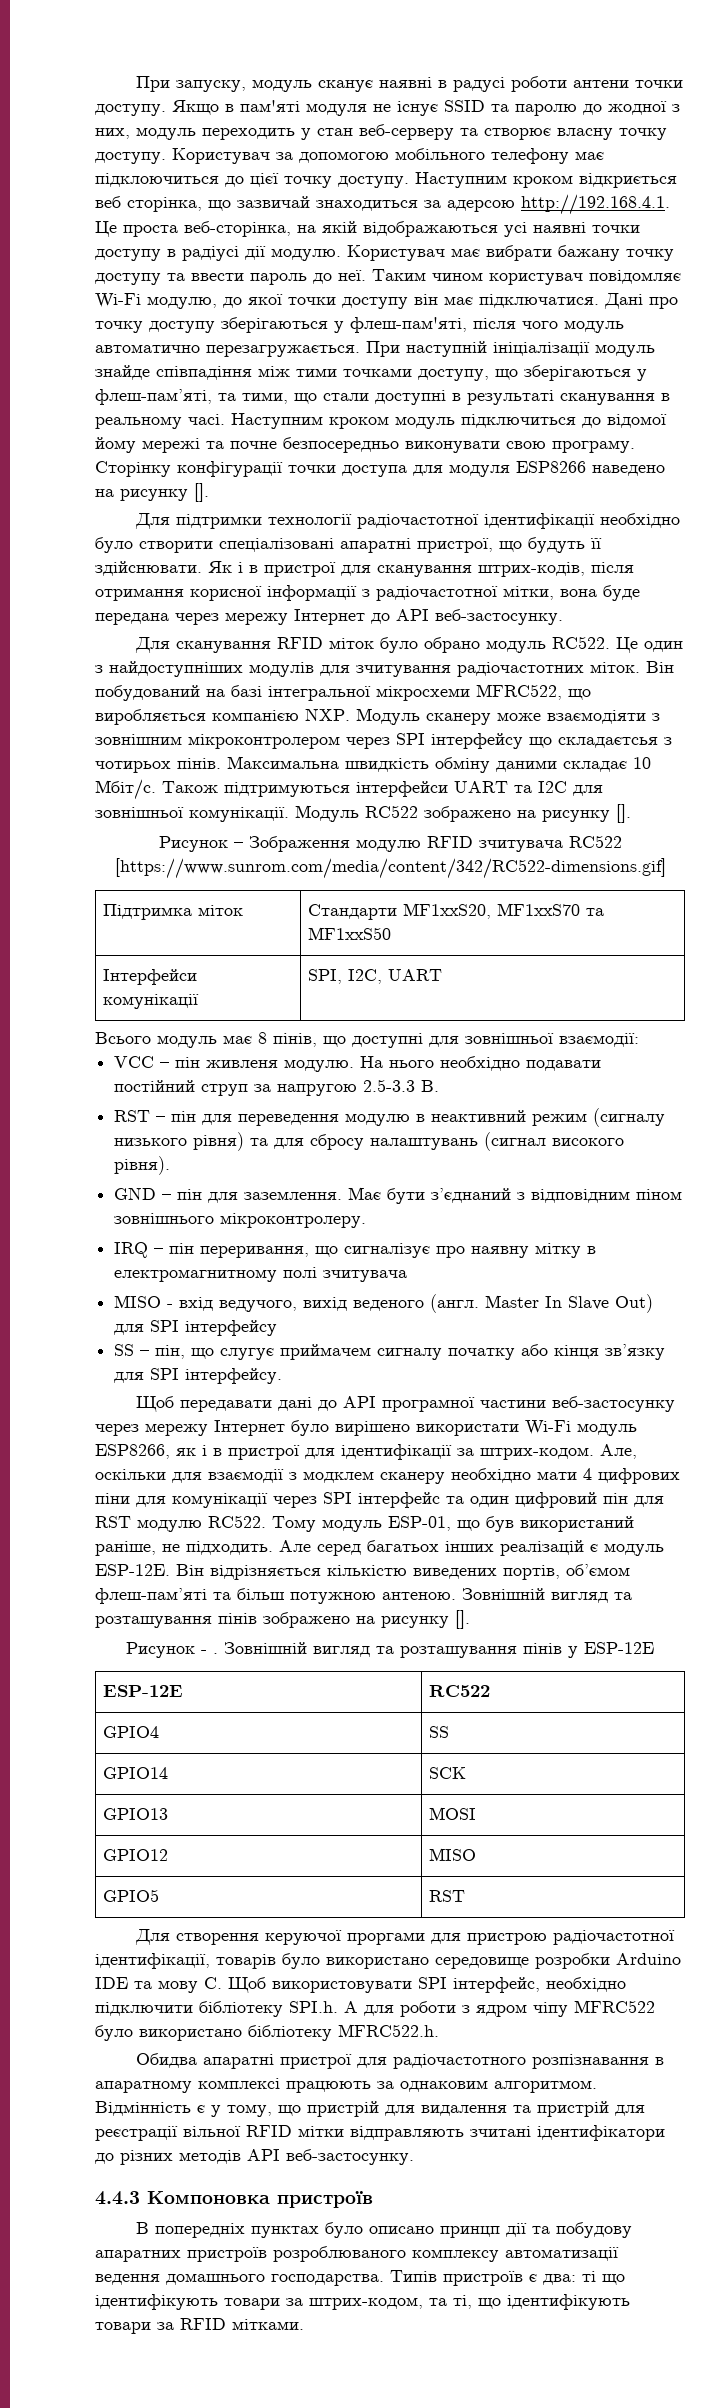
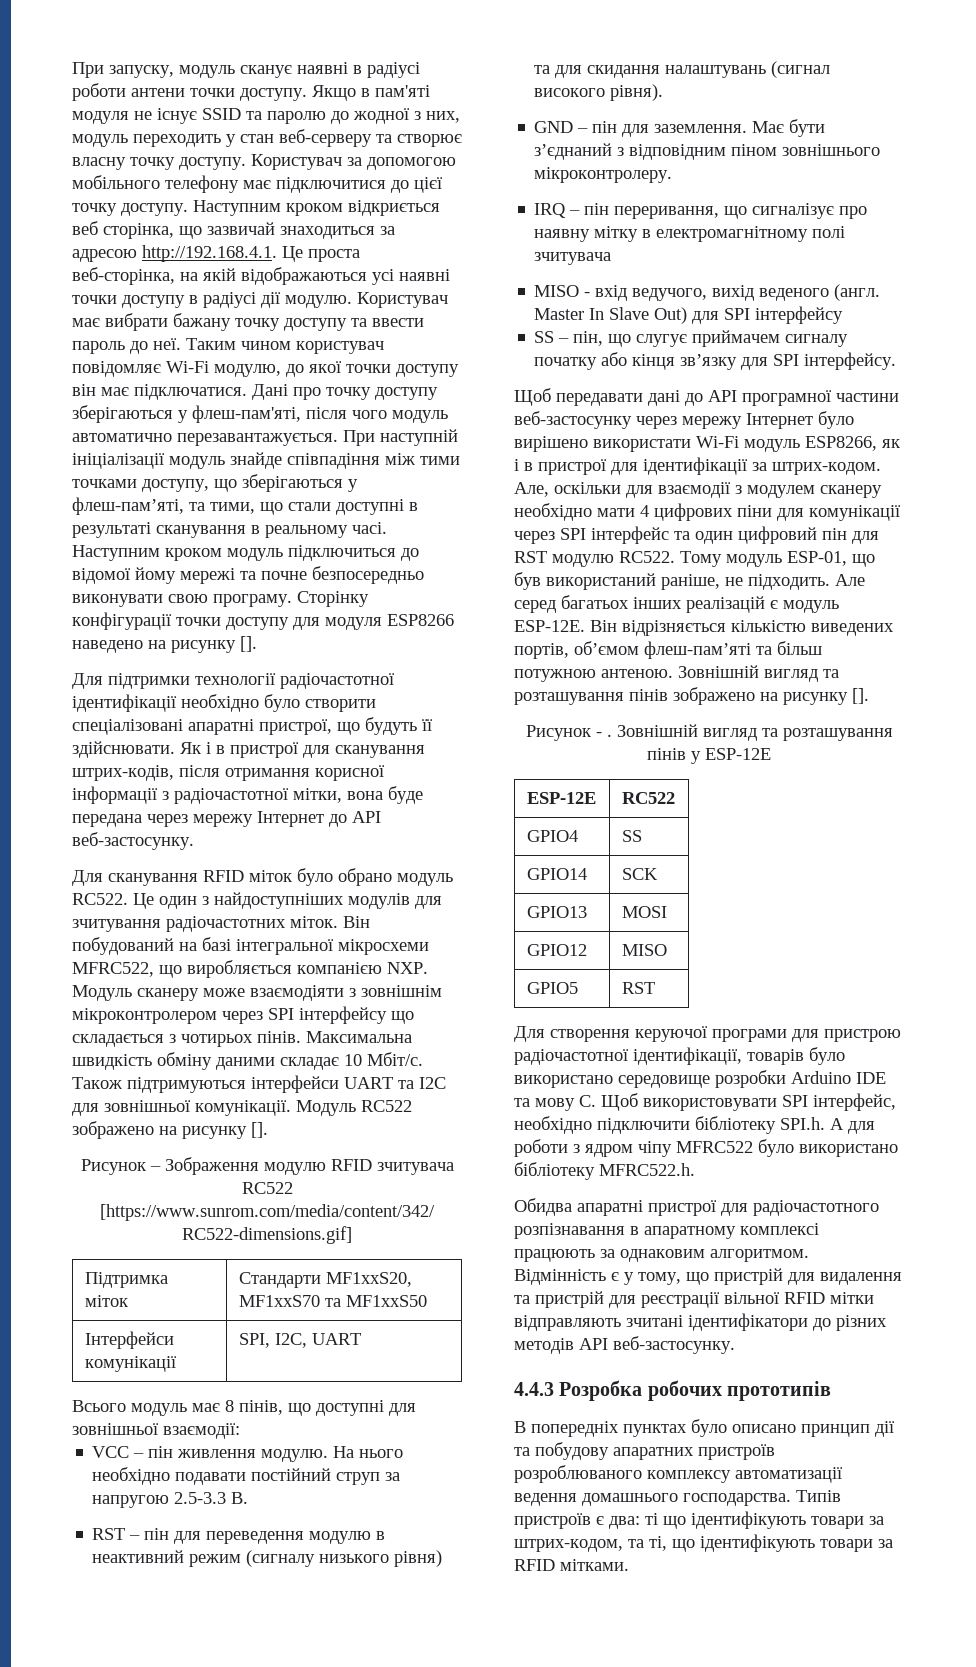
[453,77,506,92] радусі -> [367,62,420,78] радіусі
[95,173,219,187] підклоючиться -> [276,177,386,193] підключитися
[447,200,515,212] адерсою -> [72,249,137,262] адресою
[206,345,360,357] перезагружається. -> [177,433,338,446] перезавантажується.
[342,465,407,477] доступа -> [226,617,289,630] доступу
[95,734,182,745] зовнішним -> [361,985,442,997] зовнішнім
[558,737,658,748] складаєтсья -> [72,1034,164,1047] складається
[206,1060,279,1068] живленя -> [177,1449,257,1458] живлення
[310,1134,365,1150] сбросу -> [587,65,661,78] скидання
[114,1269,278,1282] електромагнитному -> [656,226,809,242] електромагнітному
[303,1471,374,1483] модклем -> [747,485,815,498] модулем
[347,1932,426,1945] проргами -> [712,1029,787,1042] програми
[147,2191,373,2208] Компоновка пристроїв -> [559,1380,832,1401] Розробка робочих прототипів
[440,2226,501,2238] принцп -> [801,1424,870,1437] принцип

